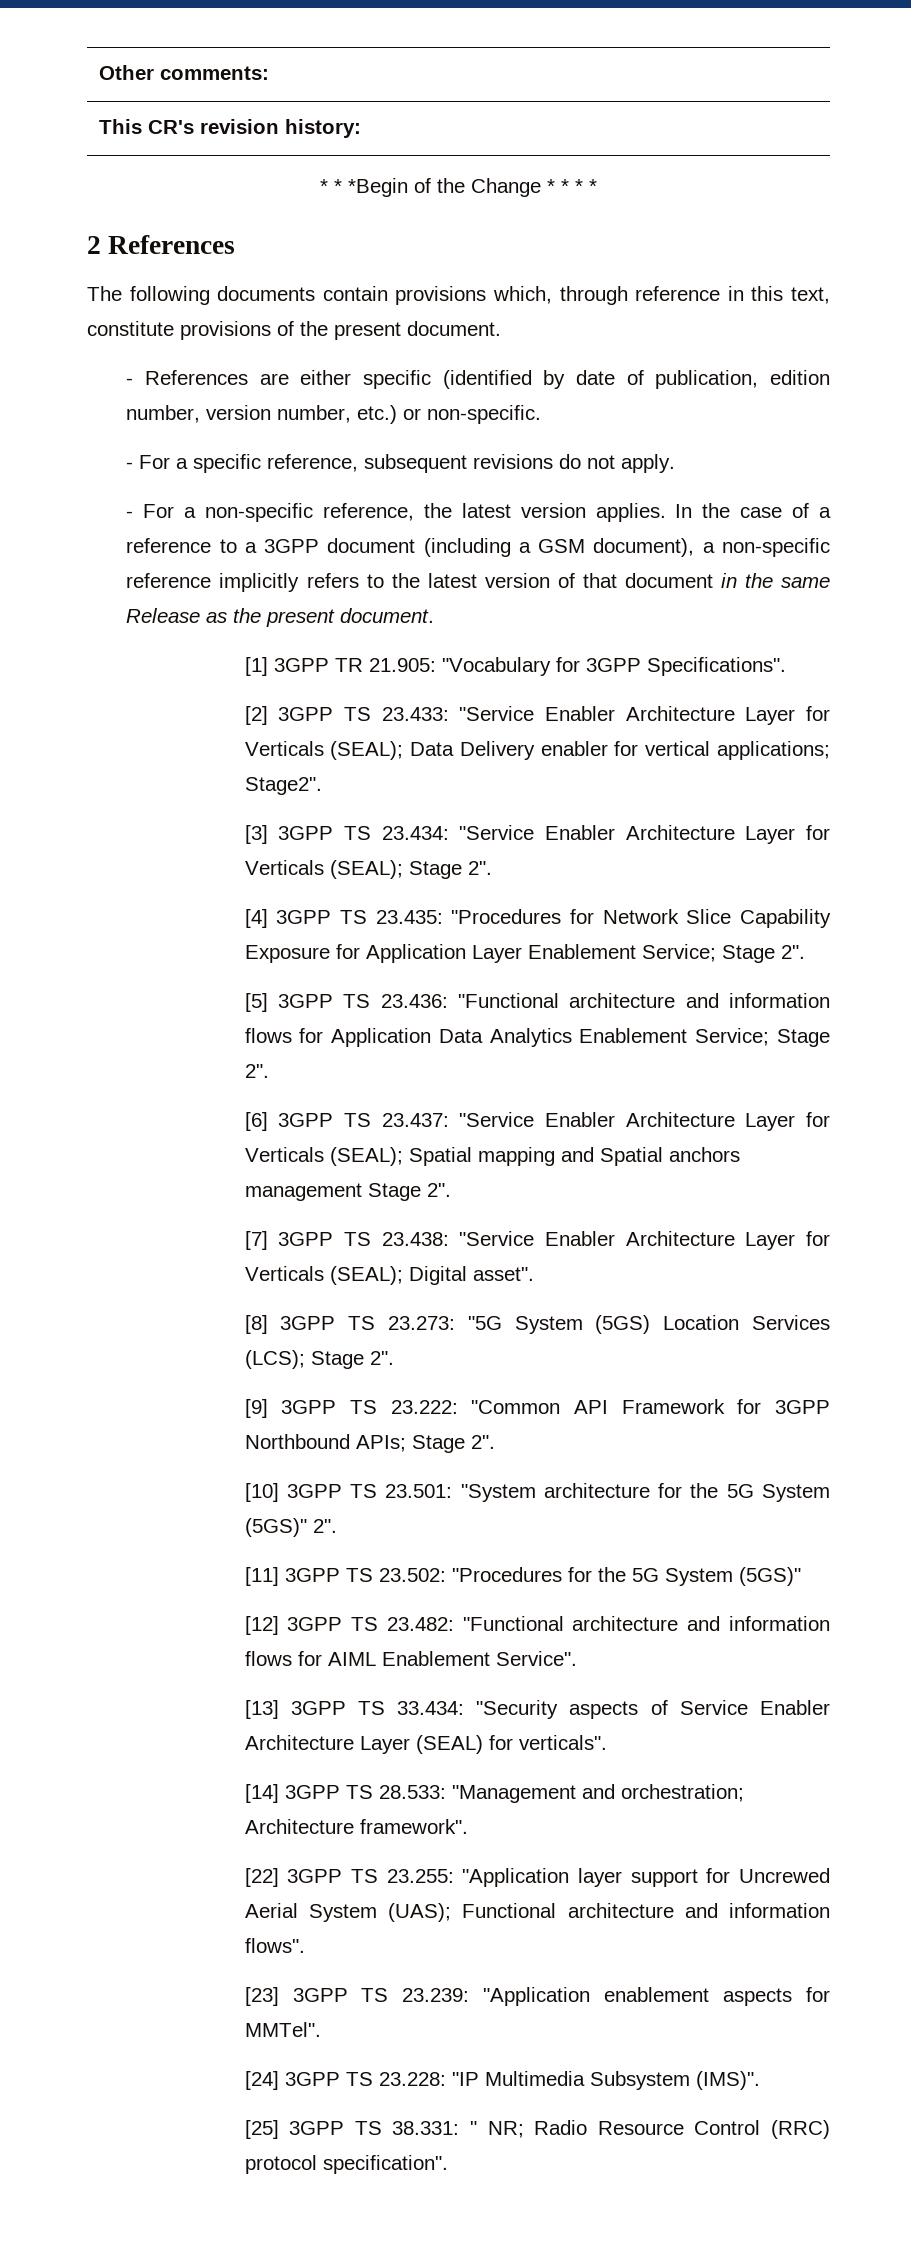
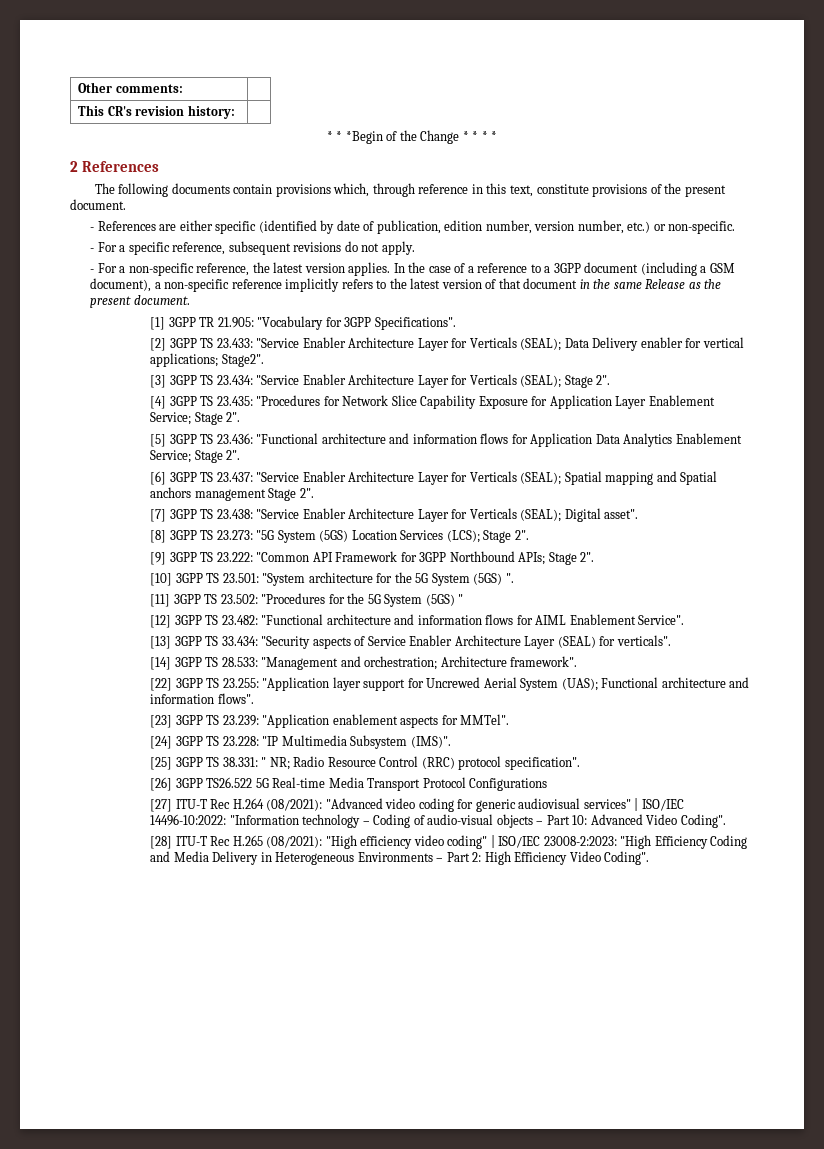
[244,1518,337,1537] (5GS)" 2". -> [473,573,514,585] (5GS) ".
[738,1567,801,1586] (5GS)" -> [425,594,464,606] (5GS) "
(448, 2164) none -> [150,777,548,791] [150,798,684,812] [150,814,726,828] [150,835,748,849] [150,851,650,865] // [26] 3GPP TS26.522 5G Real-time Media Transport Protocol Configurations // [27] ITU-T Rec H.264 (08/2021): "Advanced video coding for generic audiovisual services" | ISO/IEC 14496-10:2022: "Information technology – Coding of audio-visual objects – Part 10: Advanced Video Coding". // [28] ITU-T Rec H.265 (08/2021): "High efficiency video coding" | ISO/IEC 23008-2:2023: "High Efficiency Coding and Media Delivery in Heterogeneous Environments – Part 2: High Efficiency Video Coding".

